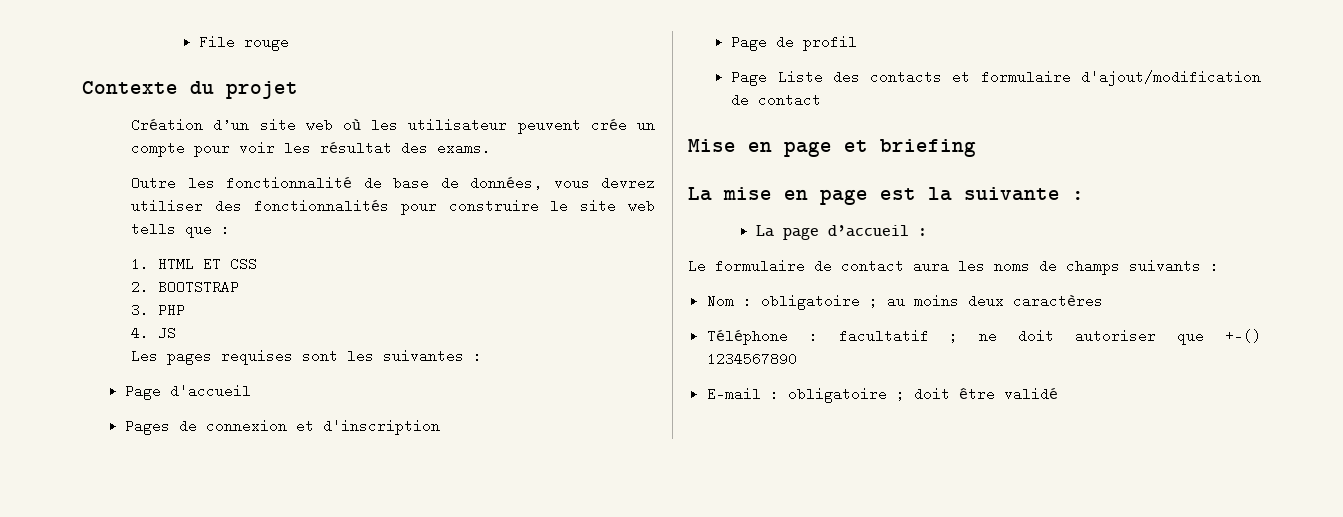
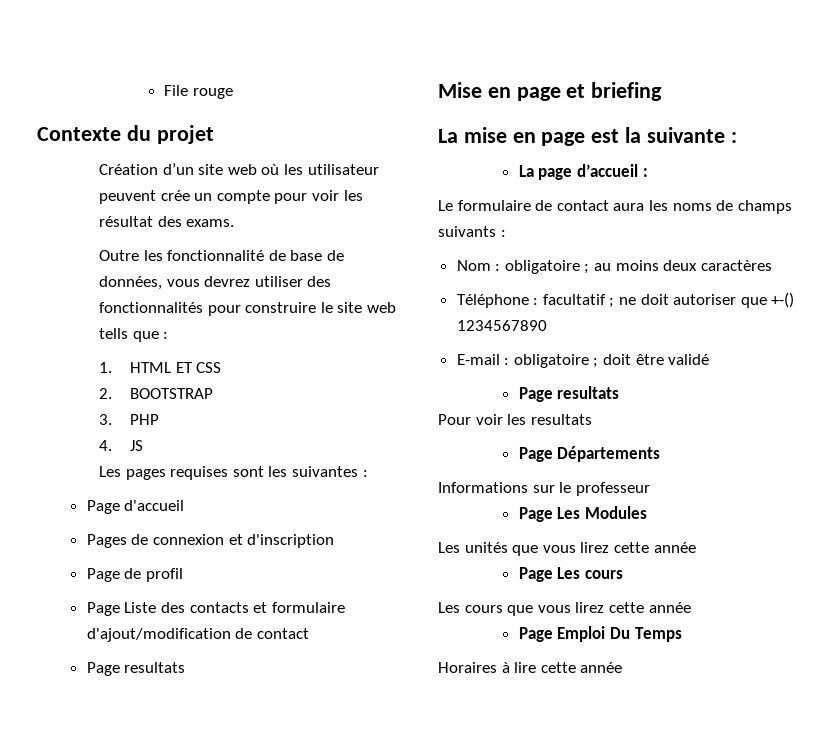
(822, 100) none -> [86,662,186,676] // Page resultats
(1058, 394) none -> [518,386,620,402] [438,414,592,425] [518,446,661,462] [438,482,650,496] [518,506,647,522] [438,542,696,556] [518,567,623,582] [438,602,691,616] [518,626,682,642] [438,662,623,673] // Page resultats // Pour voir les resultats // Page Départements // Informations sur le professeur // Page Les Modules // Les unités que vous lirez cette année // Page Les cours // Les cours que vous lirez cette année // Page Emploi Du Temps // Horaires à lire cette année

